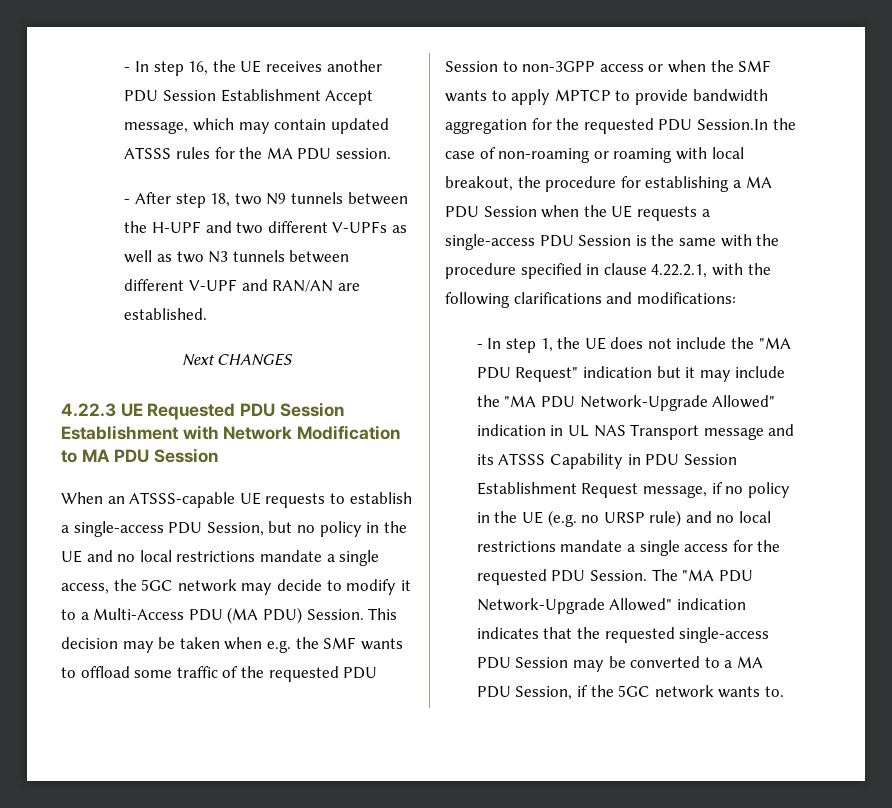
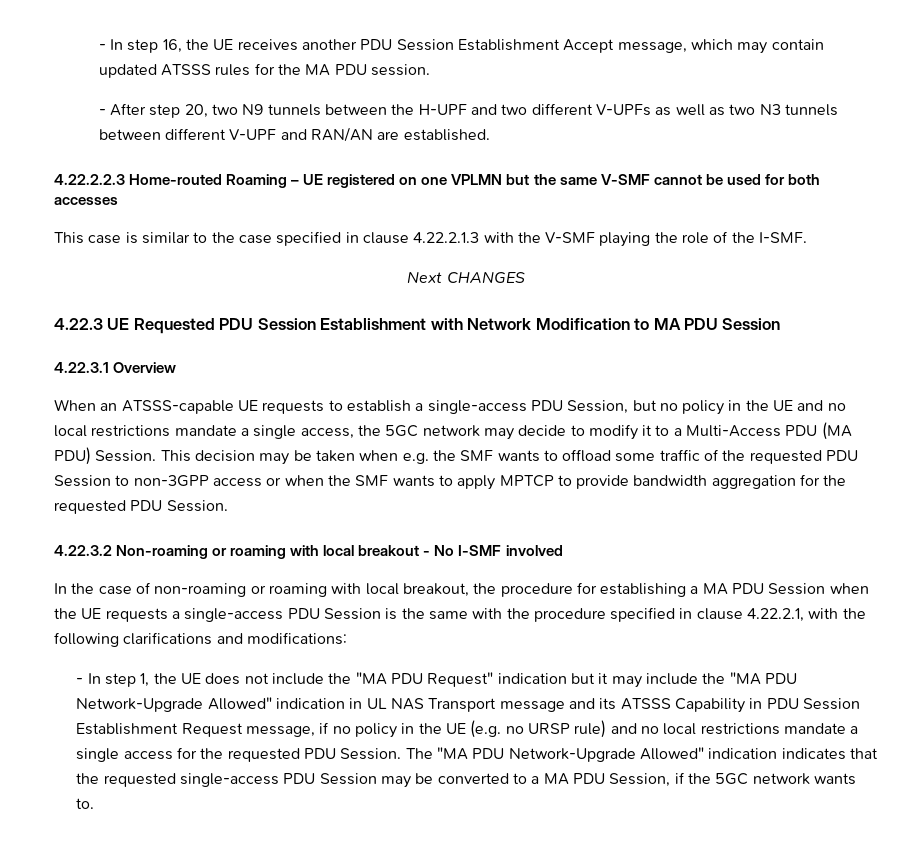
[210,193,231,207] 18, -> [184,104,208,118] 20,
(208, 314) none -> [54,174,820,188] [54,197,118,205] [54,231,808,247] // 4.22.2.2.3 Home-routed Roaming – UE registered on one VPLMN but the same V-SMF cannot be used for both accesses // This case is similar to the case specified in clause 4.22.2.1.3 with the V-SMF playing the role of the I-SMF.
(219, 455) none -> [54,362,177,373] // 4.22.3.1 Overview
[696,119,768,130] Session.In -> [166,500,228,512] [54,545,563,559] [54,583,67,594] Session. // 4.22.3.2 Non-roaming or roaming with local breakout - No I-SMF involved // In

